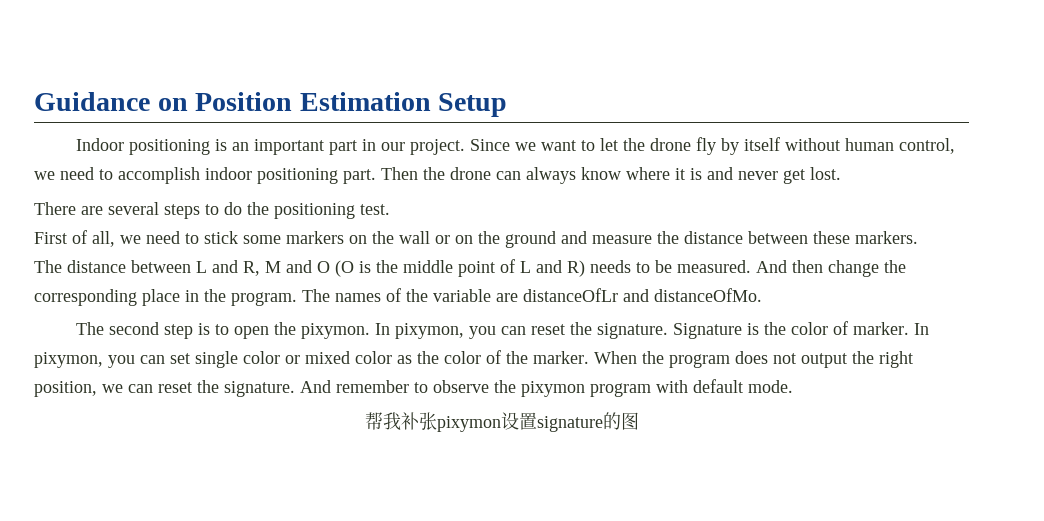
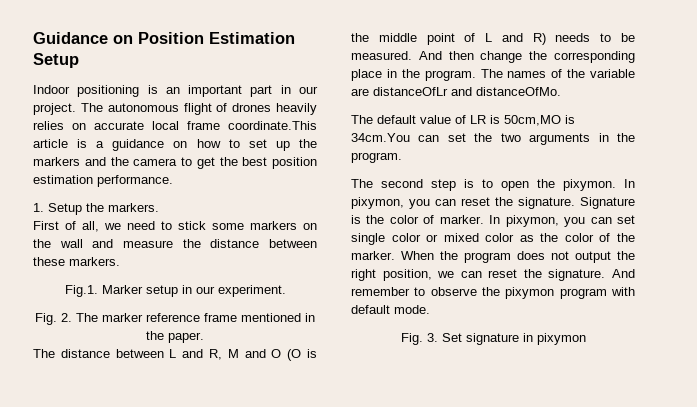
[470,137,956,155] [34,167,841,184] [34,202,390,219] Since we want to let the drone fly by itself without human control, we need to accomplish indoor positioning part. Then the drone can always know where it is and never get lost. // There are several steps to do the positioning test. -> [80,103,318,115] [33,121,317,130] [33,139,317,151] [33,157,317,169] [33,175,173,187] [33,203,159,215] The autonomous flight of drones heavily relies on accurate local frame coordinate.This article is a guidance on how to set up the markers and the camera to get the best position estimation performance. // 1. Setup the markers.
[435,231,556,248] or on the ground -> (83, 243) none
(918, 237) none -> [64,285,286,297] [35,313,315,325] [146,331,204,343] // Fig.1. Marker setup in our experiment. // Fig. 2. The marker reference frame mentioned in the paper.
(762, 295) none -> [351,115,575,126] [351,133,635,145] [351,152,402,163] // The default value of LR is 50cm,MO is 34cm.You can set the two arguments in the program.
[364,412,639,432] 帮我补张pixymon设置signature的图 -> [400,333,586,345] Fig. 3. Set signature in pixymon

